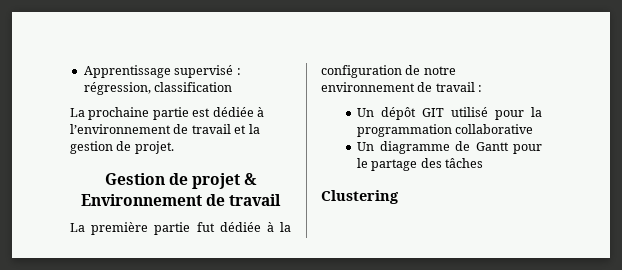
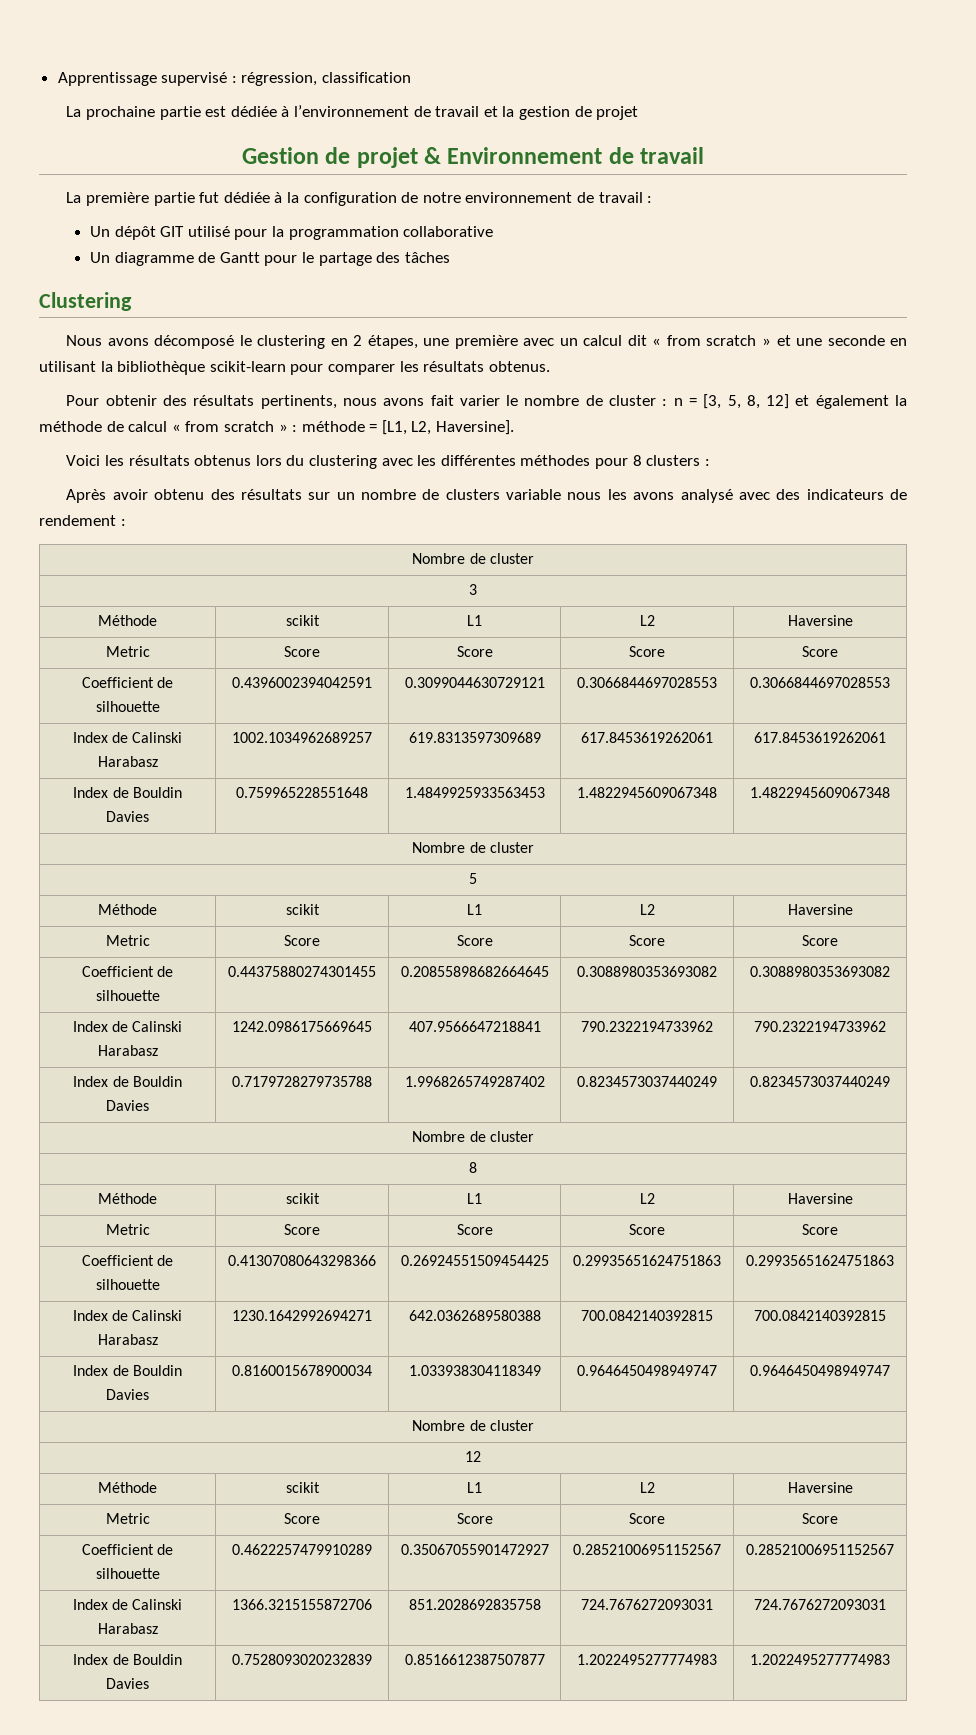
[134,141,174,154] projet. -> [596,106,639,120] projet
(399, 197) none -> [66,335,907,349] [39,361,550,375] [66,394,908,409] [39,420,515,435] [66,455,710,469] [66,489,907,503] [39,515,126,526] [412,553,534,564] [469,584,477,595] [98,615,157,626] [285,615,320,626] [467,615,482,626] [639,615,655,626] [787,615,853,626] [105,646,150,657] [284,646,320,657] [456,646,493,657] [629,646,665,657] [802,646,838,657] [81,677,174,688] [95,701,160,712] [232,677,372,688] [404,677,545,688] [577,677,717,688] [750,677,890,688] [72,732,183,743] [97,756,158,767] [232,732,372,743] [408,732,541,743] [581,732,713,743] [754,732,886,743] [73,787,182,798] [106,811,149,822] [236,787,368,798] [404,787,545,798] [577,787,717,798] [750,787,890,798] [412,842,534,853] [469,873,477,884] [98,904,157,915] [285,904,320,915] [467,904,482,915] [639,904,655,915] [787,904,853,915] [105,935,150,946] [284,935,320,946] [456,935,493,946] [629,935,665,946] [802,935,838,946] [81,966,174,977] [95,990,160,1001] [228,966,376,977] [400,966,549,977] [577,966,717,977] [750,966,890,977] [72,1021,183,1032] [97,1045,158,1056] [232,1021,372,1032] [408,1021,541,1032] [581,1021,713,1032] [754,1021,886,1032] [73,1076,182,1087] [106,1100,149,1111] [232,1076,372,1087] [404,1076,545,1087] [577,1076,717,1087] [750,1076,890,1087] [412,1131,534,1142] [469,1162,477,1173] [98,1193,157,1204] [285,1193,320,1204] [467,1193,482,1204] [639,1193,655,1204] [787,1193,853,1204] [105,1224,150,1235] [284,1224,320,1235] [456,1224,493,1235] [629,1224,665,1235] [802,1224,838,1235] [81,1255,174,1266] [95,1279,160,1290] [228,1255,376,1266] [400,1255,549,1266] [573,1255,721,1266] [746,1255,894,1266] [72,1310,183,1321] [97,1334,158,1345] [232,1310,372,1321] [408,1310,541,1321] [581,1310,713,1321] [754,1310,886,1321] [73,1365,182,1376] [106,1389,149,1400] [232,1365,372,1376] [408,1365,541,1376] [577,1365,717,1376] [750,1365,890,1376] [412,1420,534,1431] [465,1451,481,1462] [98,1482,157,1493] [285,1482,320,1493] [467,1482,482,1493] [639,1482,655,1493] [787,1482,853,1493] [105,1513,150,1524] [284,1513,320,1524] [456,1513,493,1524] [629,1513,665,1524] [802,1513,838,1524] [81,1544,174,1555] [95,1568,160,1579] [232,1544,372,1555] [400,1544,549,1555] [573,1544,721,1555] [746,1544,894,1555] [72,1599,183,1610] [97,1623,158,1634] [232,1599,372,1610] [408,1599,541,1610] [581,1599,713,1610] [754,1599,886,1610] [73,1654,182,1665] [106,1678,149,1689] [232,1654,372,1665] [404,1654,545,1665] [577,1654,717,1665] [750,1654,890,1665] // Nous avons décomposé le clustering en 2 étapes, une première avec un calcul dit « from scratch » et une seconde en utilisant la bibliothèque scikit-learn pour comparer les résultats obtenus. // Pour obtenir des résultats pertinents, nous avons fait varier le nombre de cluster : n = [3, 5, 8, 12] et également la méthode de calcul « from scratch » : méthode = [L1, L2, Haversine]. // Voici les résultats obtenus lors du clustering avec les différentes méthodes pour 8 clusters : // Après avoir obtenu des résultats sur un nombre de clusters variable nous les avons analysé avec des indicateurs de rendement : // Nombre de cluster // 3 // Méthode | scikit | L1 | L2 | Haversine // Metric | Score | Score | Score | Score // Coefficient de silhouette | 0.4396002394042591 | 0.3099044630729121 | 0.3066844697028553 | 0.3066844697028553 // Index de Calinski Harabasz | 1002.1034962689257 | 619.8313597309689 | 617.8453619262061 | 617.8453619262061 // Index de Bouldin Davies | 0.759965228551648 | 1.4849925933563453 | 1.4822945609067348 | 1.4822945609067348 // Nombre de cluster // 5 // Méthode | scikit | L1 | L2 | Haversine // Metric | Score | Score | Score | Score // Coefficient de silhouette | 0.44375880274301455 | 0.20855898682664645 | 0.3088980353693082 | 0.3088980353693082 // Index de Calinski Harabasz | 1242.0986175669645 | 407.9566647218841 | 790.2322194733962 | 790.2322194733962 // Index de Bouldin Davies | 0.7179728279735788 | 1.9968265749287402 | 0.8234573037440249 | 0.8234573037440249 // Nombre de cluster // 8 // Méthode | scikit | L1 | L2 | Haversine // Metric | Score | Score | Score | Score // Coefficient de silhouette | 0.41307080643298366 | 0.26924551509454425 | 0.29935651624751863 | 0.29935651624751863 // Index de Calinski Harabasz | 1230.1642992694271 | 642.0362689580388 | 700.0842140392815 | 700.0842140392815 // Index de Bouldin Davies | 0.8160015678900034 | 1.033938304118349 | 0.9646450498949747 | 0.9646450498949747 // Nombre de cluster // 12 // Méthode | scikit | L1 | L2 | Haversine // Metric | Score | Score | Score | Score // Coefficient de silhouette | 0.4622257479910289 | 0.35067055901472927 | 0.28521006951152567 | 0.28521006951152567 // Index de Calinski Harabasz | 1366.3215155872706 | 851.2028692835758 | 724.7676272093031 | 724.7676272093031 // Index de Bouldin Davies | 0.7528093020232839 | 0.8516612387507877 | 1.2022495277774983 | 1.2022495277774983

